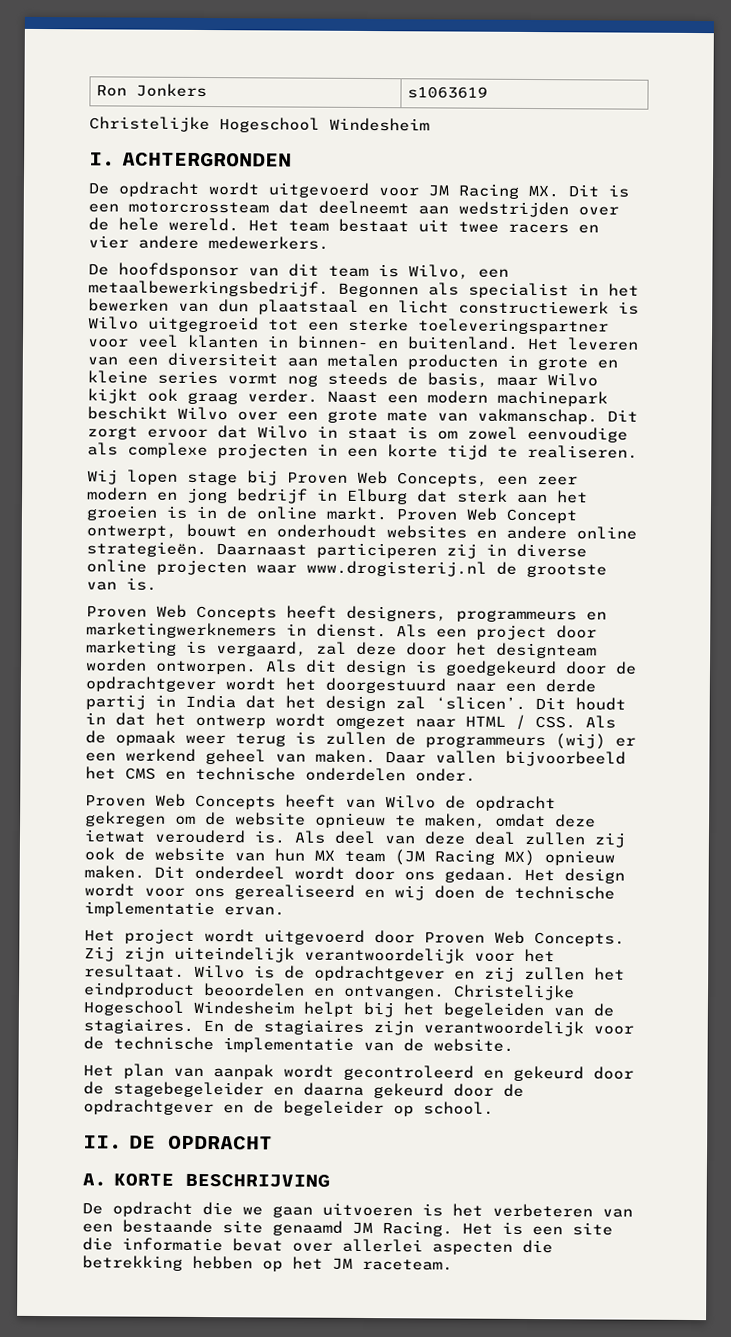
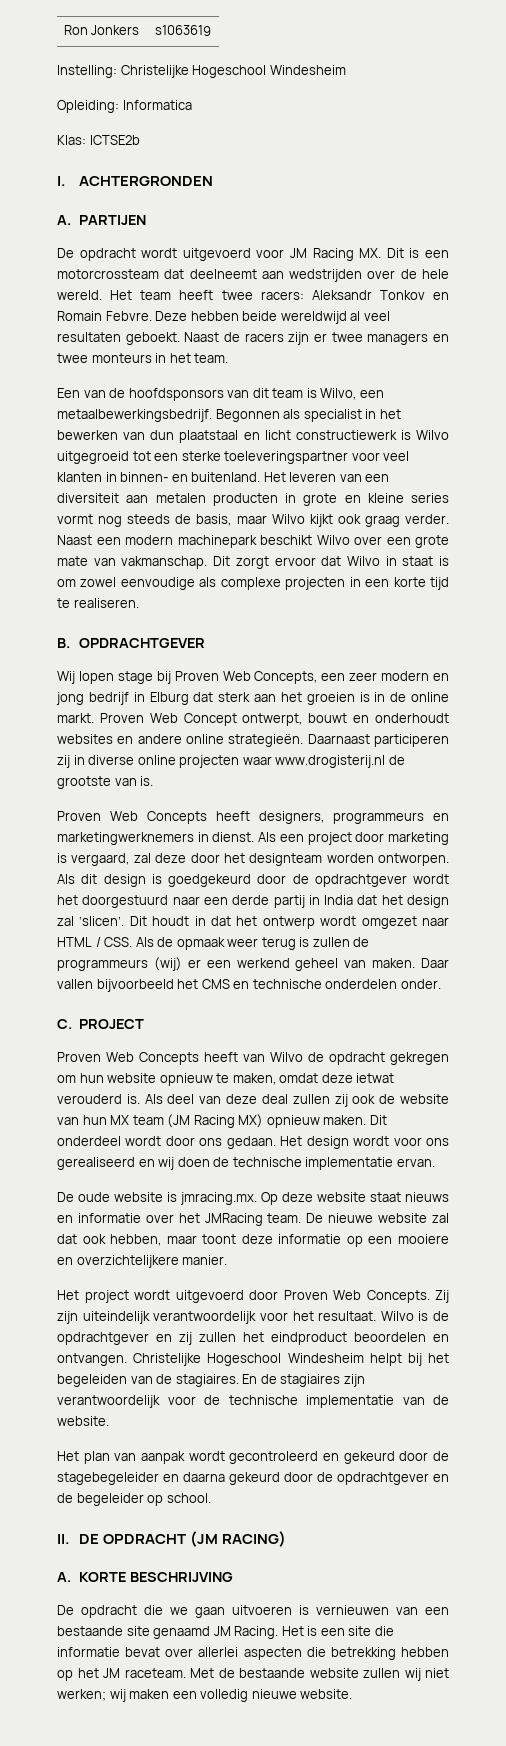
[89,116,430,133] Christelijke Hogeschool Windesheim -> [57,65,346,78] [57,100,192,113] [57,135,140,145] Instelling: Christelijke Hogeschool Windesheim // Opleiding: Informatica // Klas: ICTSE2b
(293, 159) none -> [57,215,147,225] // A. PARTIJEN
[338,218,599,234] [88,235,329,250] [88,262,239,279] bestaat uit twee racers en vier andere medewerkers. // De hoofdsponsor -> [179,290,449,300] [57,311,390,324] [57,332,449,345] [57,353,229,363] [57,388,224,401] heeft twee racers: Aleksandr Tonkov en Romain Febvre. Deze hebben beide wereldwijd al veel resultaten geboekt. Naast de racers zijn er twee managers en twee monteurs in het team. // Een van de hoofdsponsors
(638, 451) none -> [57,638,206,648] // B. OPDRACHTGEVER
(476, 775) none -> [57,1019,145,1029] // C. PROJECT
[205,812,226,826] de -> [79,1073,104,1083] hun
(285, 911) none -> [57,1192,449,1205] [57,1213,449,1226] [57,1234,449,1247] [57,1255,228,1268] // De oude website is jmracing.mx. Op deze website staat nieuws en informatie over het JMRacing team. De nieuwe website zal dat ook hebben, maar toont deze informatie op een mooiere en overzichtelijkere manier.
(274, 1142) none -> [190,1531,287,1547] (JM RACING)
[452,1203,593,1218] het verbeteren -> [316,1605,389,1615] vernieuwen
(453, 1264) none -> [190,1668,449,1681] [57,1689,353,1702] Met de bestaande website zullen wij niet werken; wij maken een volledig nieuwe website.

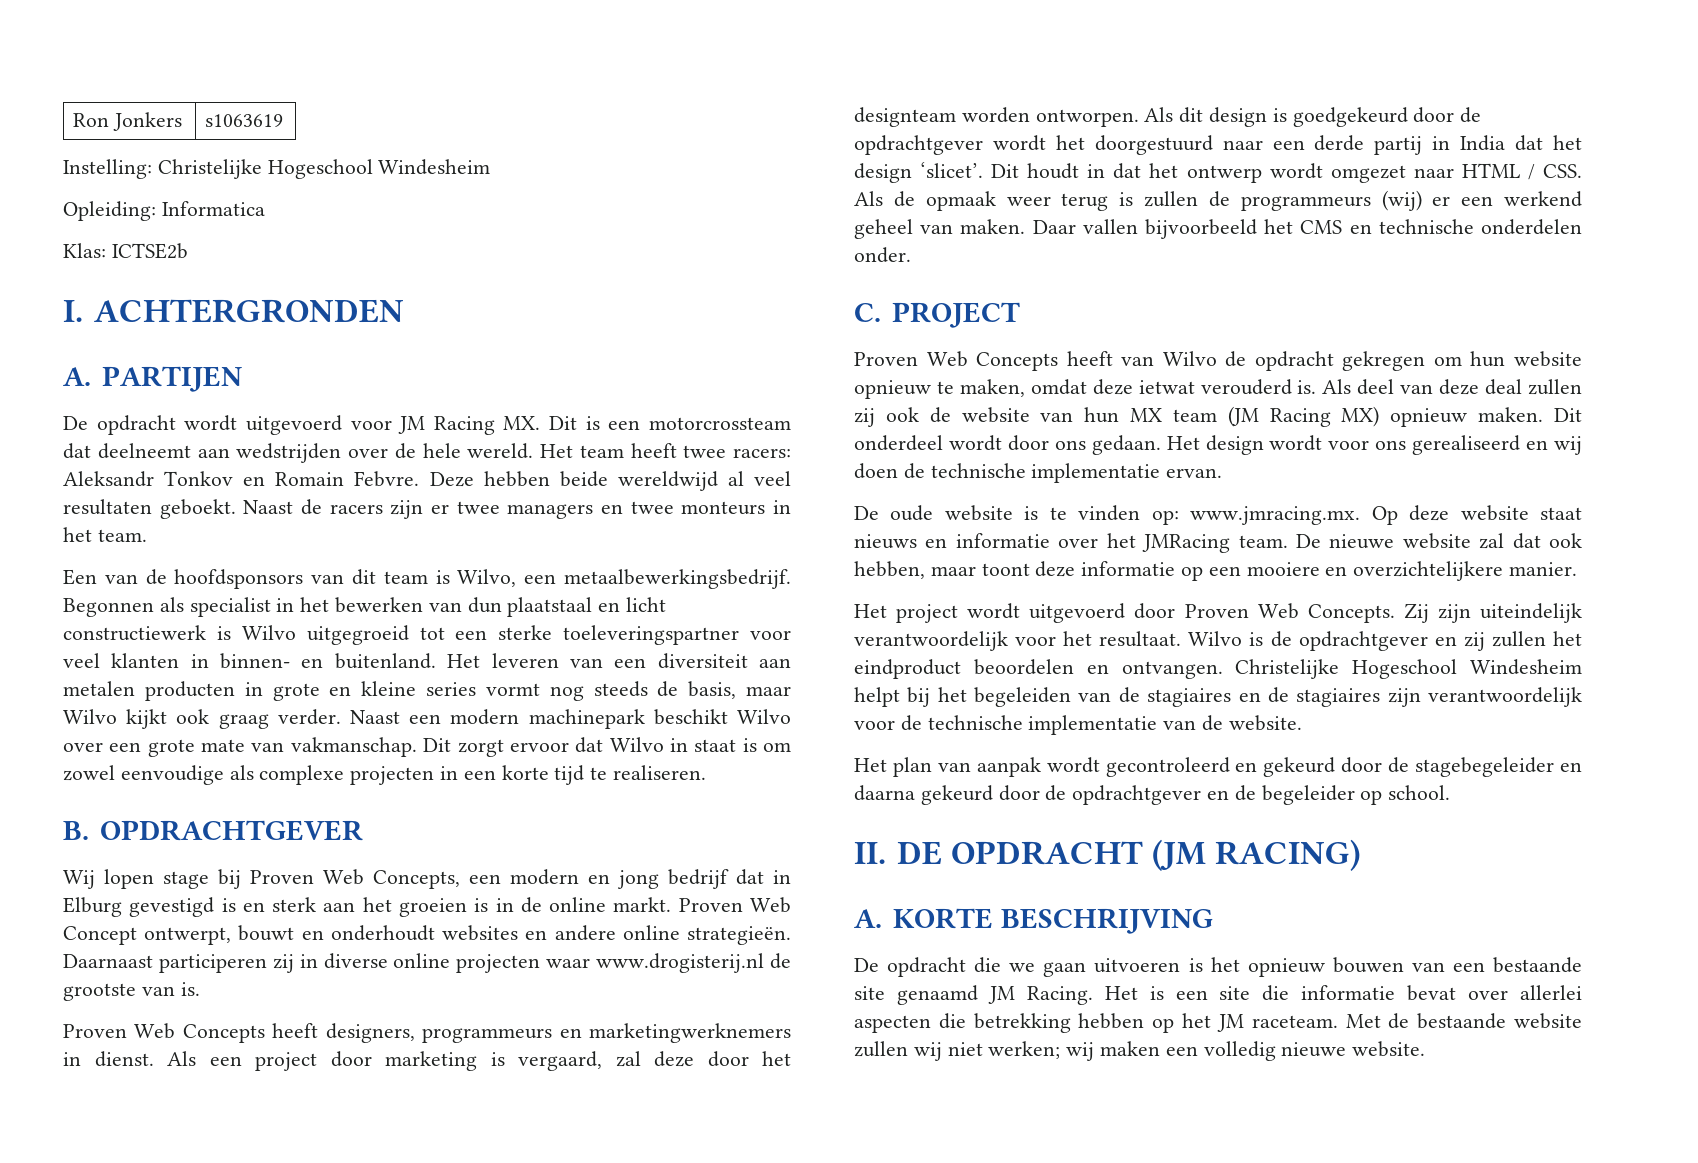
[349,672,378,681] zeer -> (501, 879) none
(129, 698) none -> [736,869,764,885] dat
[193,692,214,702] dat -> [129,897,265,917] gevestigd is en
[57,916,125,926] zal ‘slicen’. -> [920,162,984,178] ‘slicet’.
[180,1192,257,1205] jmracing.mx. -> [1049,505,1361,525] te vinden op: www.jmracing.mx.
[175,1374,258,1387] stagiaires. En -> [1147,688,1261,707] stagiaires en
[316,1605,389,1615] vernieuwen -> [1210,957,1404,977] het opnieuw bouwen

